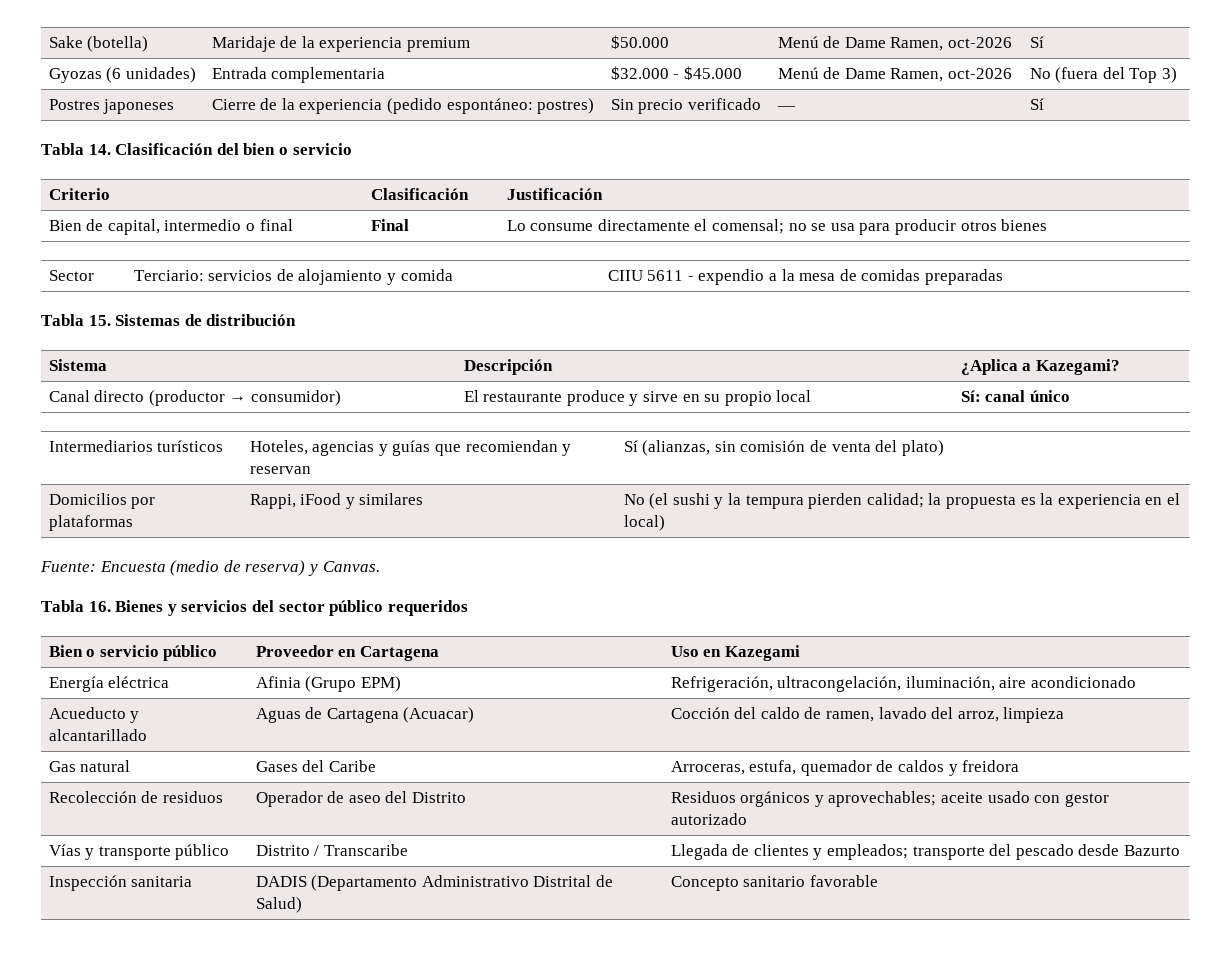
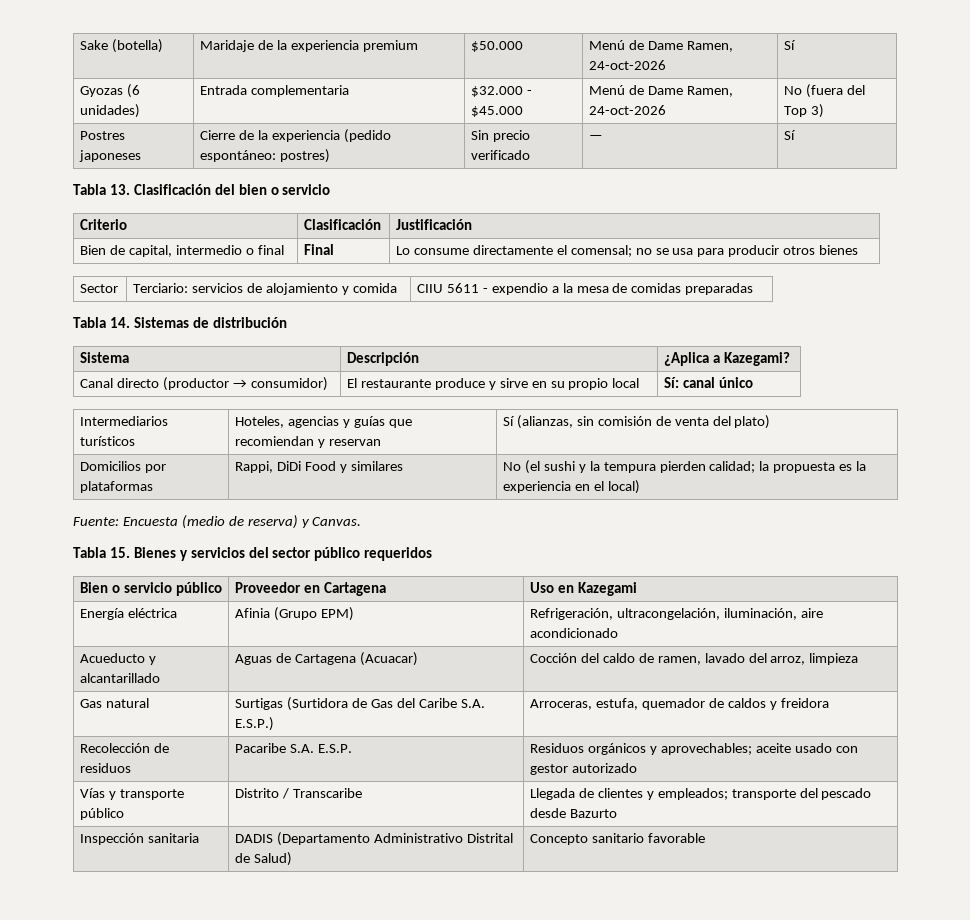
[948,37,1013,48] oct-2026 -> [589,60,667,70] 24-oct-2026
[948,68,1013,79] oct-2026 -> [589,105,667,115] 24-oct-2026
[88,144,111,155] 14. -> [109,184,130,195] 13.
[88,315,111,326] 15. -> [109,317,130,328] 14.
[300,493,342,505] iFood -> [276,461,336,471] DiDi Food
[88,601,111,612] 16. -> [109,547,130,558] 15.
[255,761,298,772] Gases -> [235,697,393,711] Surtigas (Surtidora de Gas
(376, 766) none -> [460,699,485,708] [235,717,275,731] S.A. E.S.P.)
[255,791,467,807] Operador de aseo del Distrito -> [235,743,352,753] Pacaribe S.A. E.S.P.

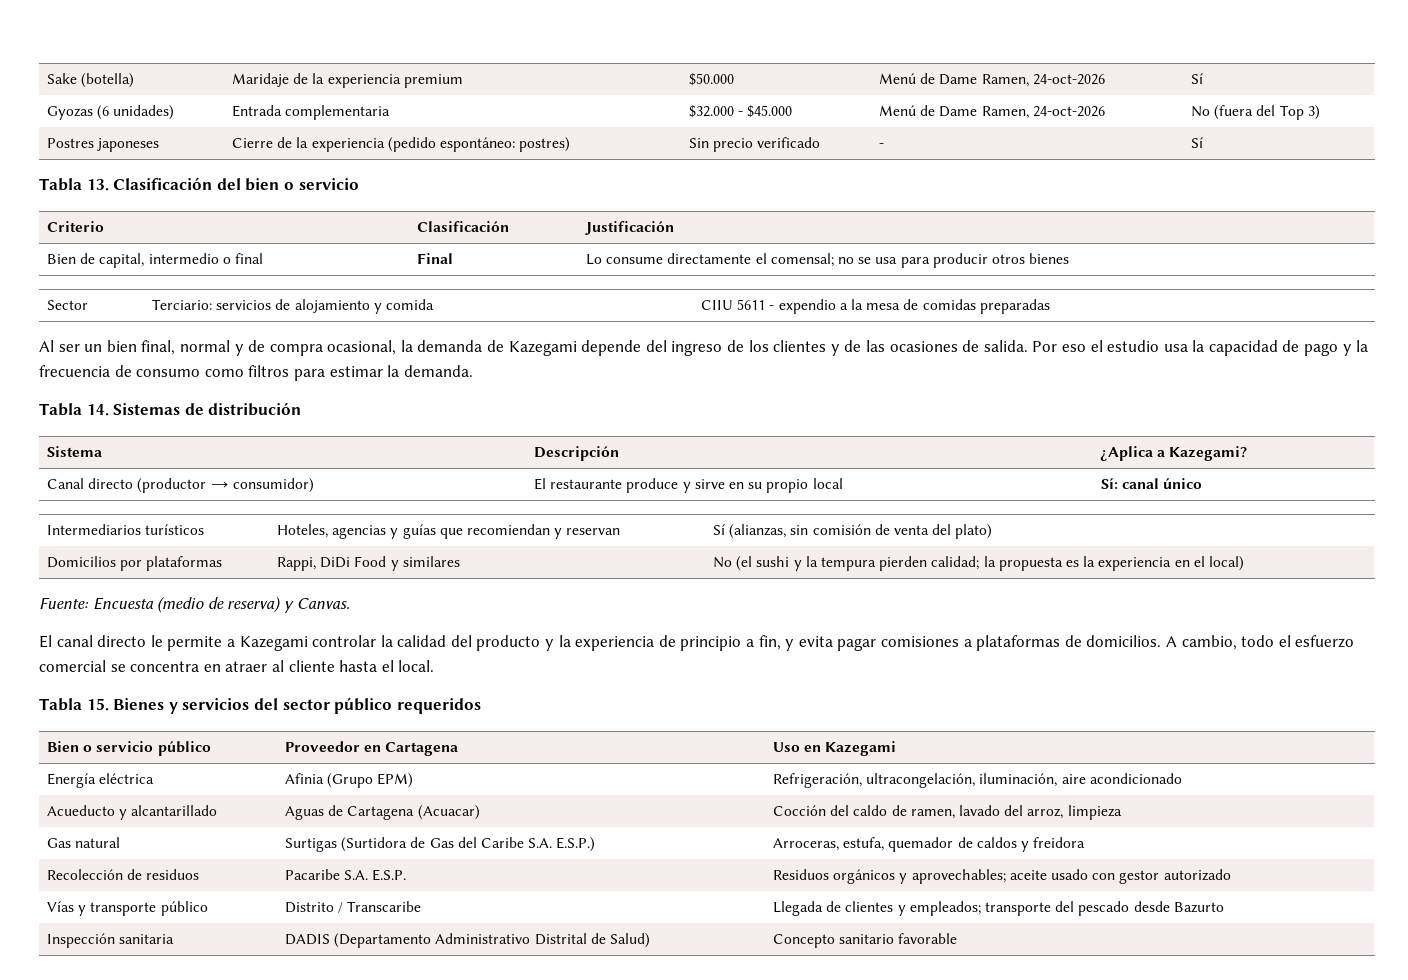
[589,135,604,140] — -> [879,143,885,148] -
(754, 289) none -> [39,340,1369,356] [39,365,473,381] // Al ser un bien final, normal y de compra ocasional, la demanda de Kazegami depende del ingreso de los clientes y de las ocasiones de salida. Por eso el estudio usa la capacidad de pago y la frecuencia de consumo como filtros para estimar la demanda.
(362, 521) none -> [39,635,1355,651] [39,660,435,672] // El canal directo le permite a Kazegami controlar la calidad del producto y la experiencia de principio a fin, y evita pagar comisiones a plataformas de domicilios. A cambio, todo el esfuerzo comercial se concentra en atraer al cliente hasta el local.

